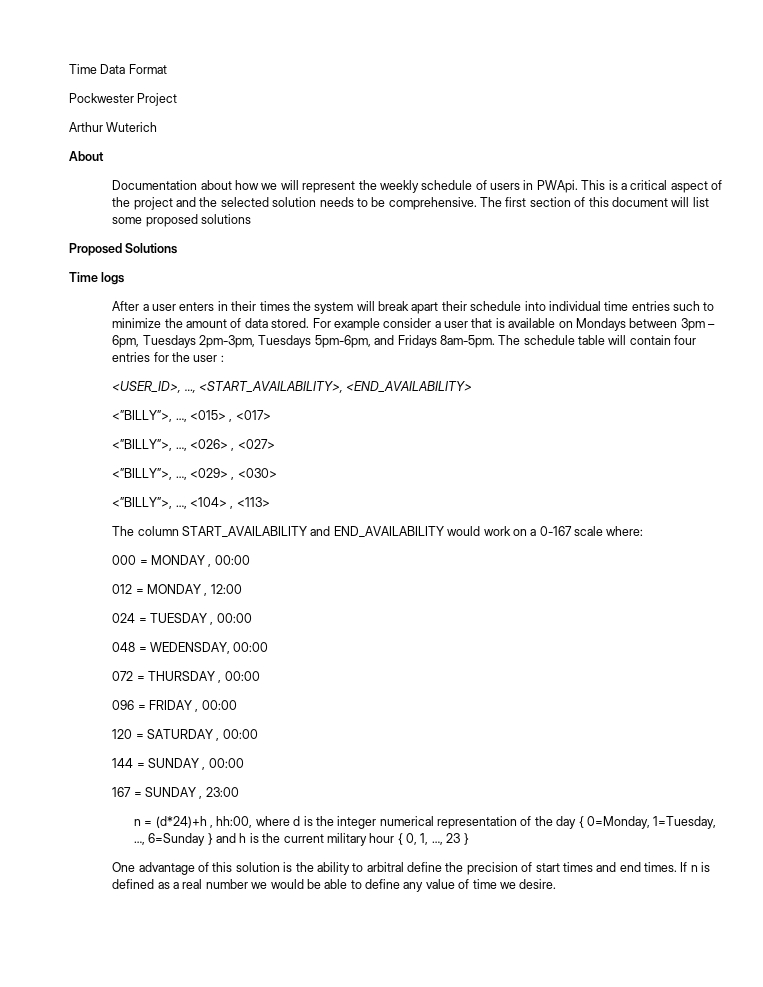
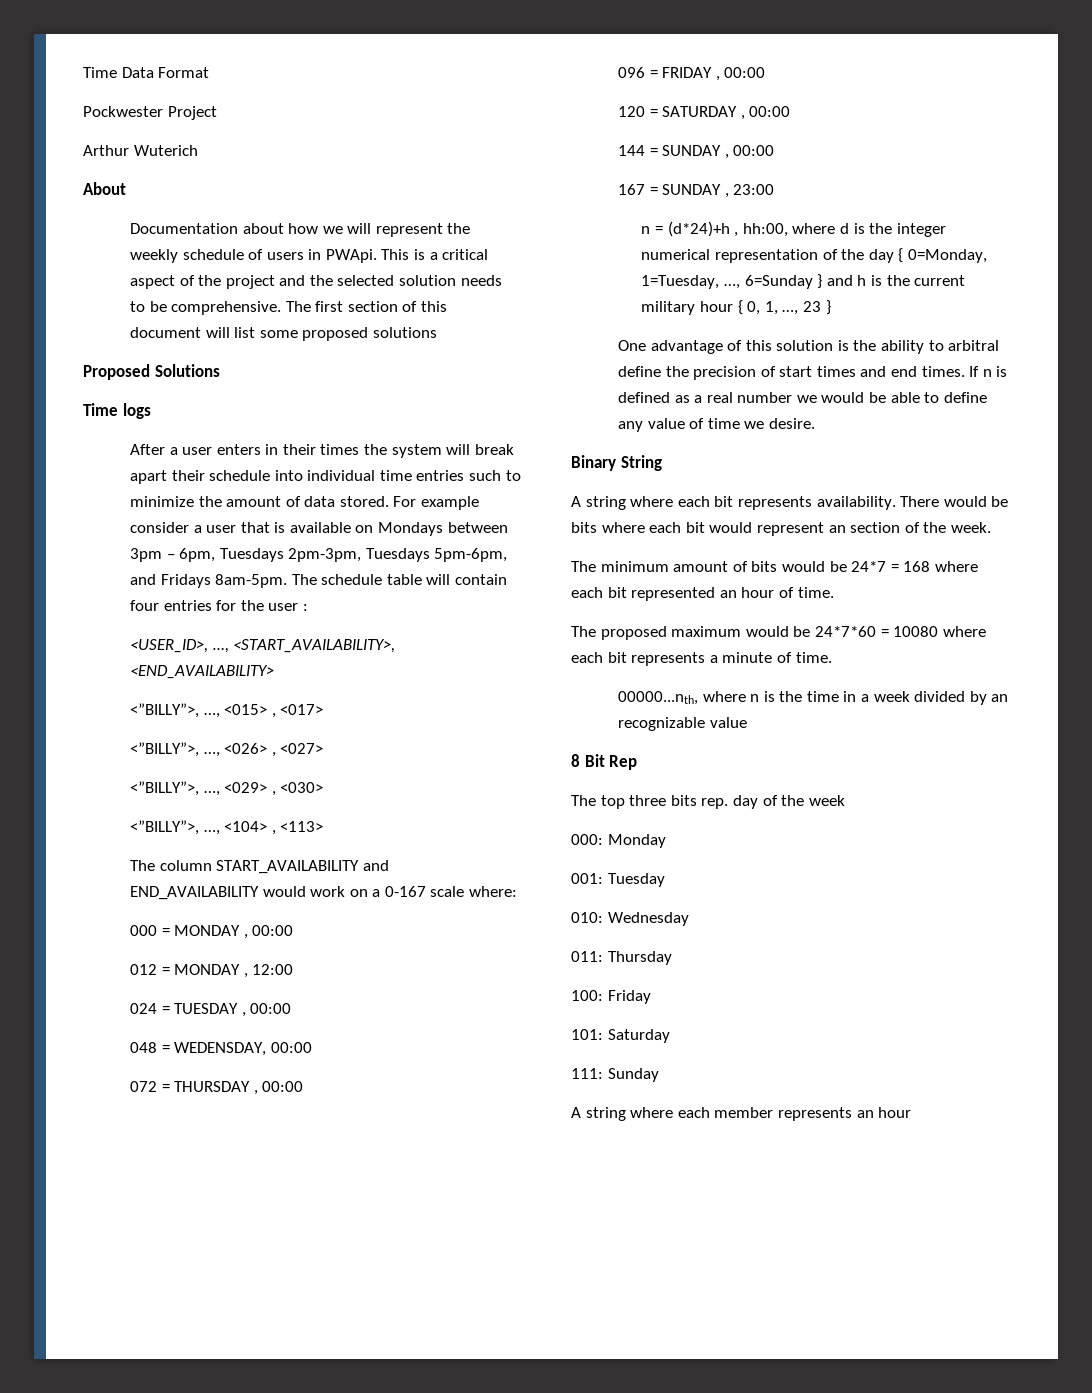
(557, 884) none -> [571,455,662,471] [571,496,1009,510] [571,522,991,536] [571,561,978,572] [571,587,834,601] [571,626,986,640] [571,652,832,666] [617,691,1009,705] [617,717,747,731] [571,754,638,770] [571,795,845,809] [571,834,666,848] [571,873,665,887] [571,912,689,926] [571,951,672,965] [571,990,651,1004] [571,1029,670,1043] [571,1068,659,1082] [571,1107,912,1121] // Binary String // A string where each bit represents availability. There would be bits where each bit would represent an section of the week. // The minimum amount of bits would be 24*7 = 168 where each bit represented an hour of time. // The proposed maximum would be 24*7*60 = 10080 where each bit represents a minute of time. // 00000...nth, where n is the time in a week divided by an recognizable value // 8 Bit Rep // The top three bits rep. day of the week // 000: Monday // 001: Tuesday // 010: Wednesday // 011: Thursday // 100: Friday // 101: Saturday // 111: Sunday // A string where each member represents an hour

